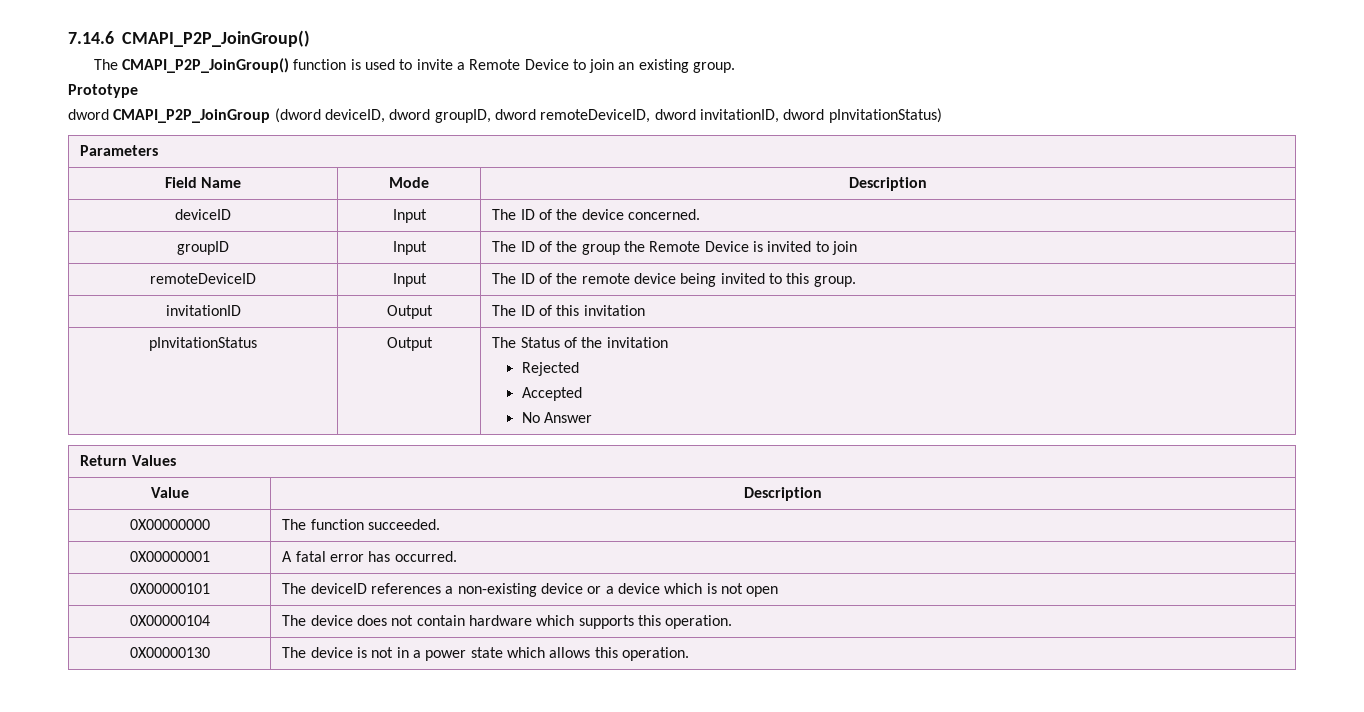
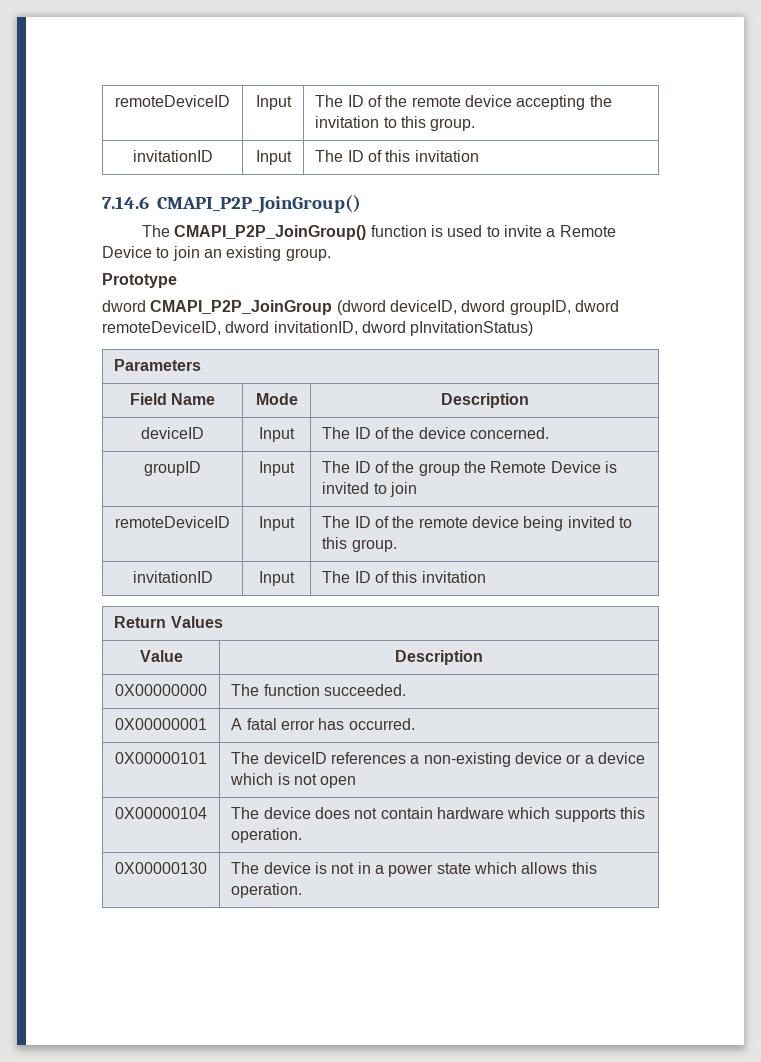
(68, 37) none -> [115,95,230,107] [255,95,292,110] [315,95,612,110] [315,116,476,131] [132,150,213,162] [255,150,292,165] [315,150,479,162] remoteDeviceID | Input | The ID of the remote device accepting the invitation to this group. // invitationID | Input | The ID of this invitation //
[386,305,433,319] [492,305,645,316] [149,337,257,351] [386,337,433,351] [492,337,668,348] [521,362,579,376] [521,387,582,401] [521,412,592,423] Output | The ID of this invitation // pInvitationStatus | Output | The Status of the invitation // Rejected // Accepted // No Answer -> [259,571,295,586] [322,571,486,583] Input | The ID of this invitation

